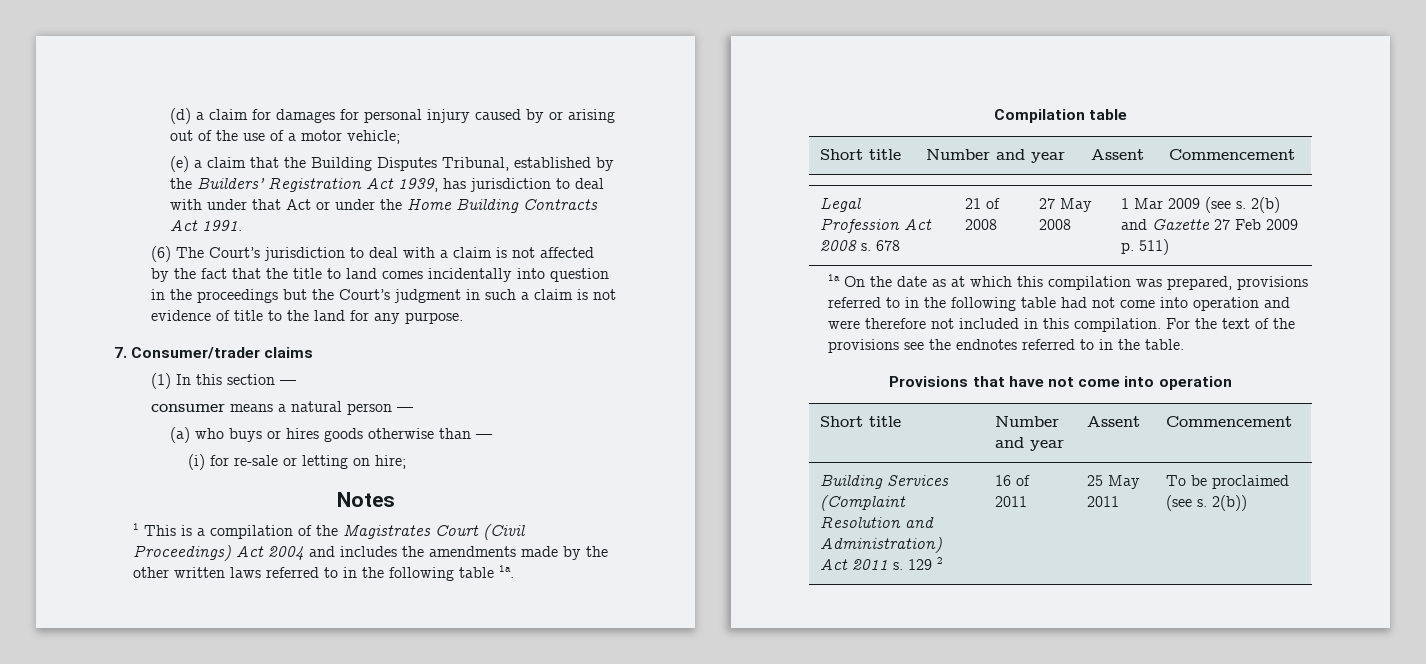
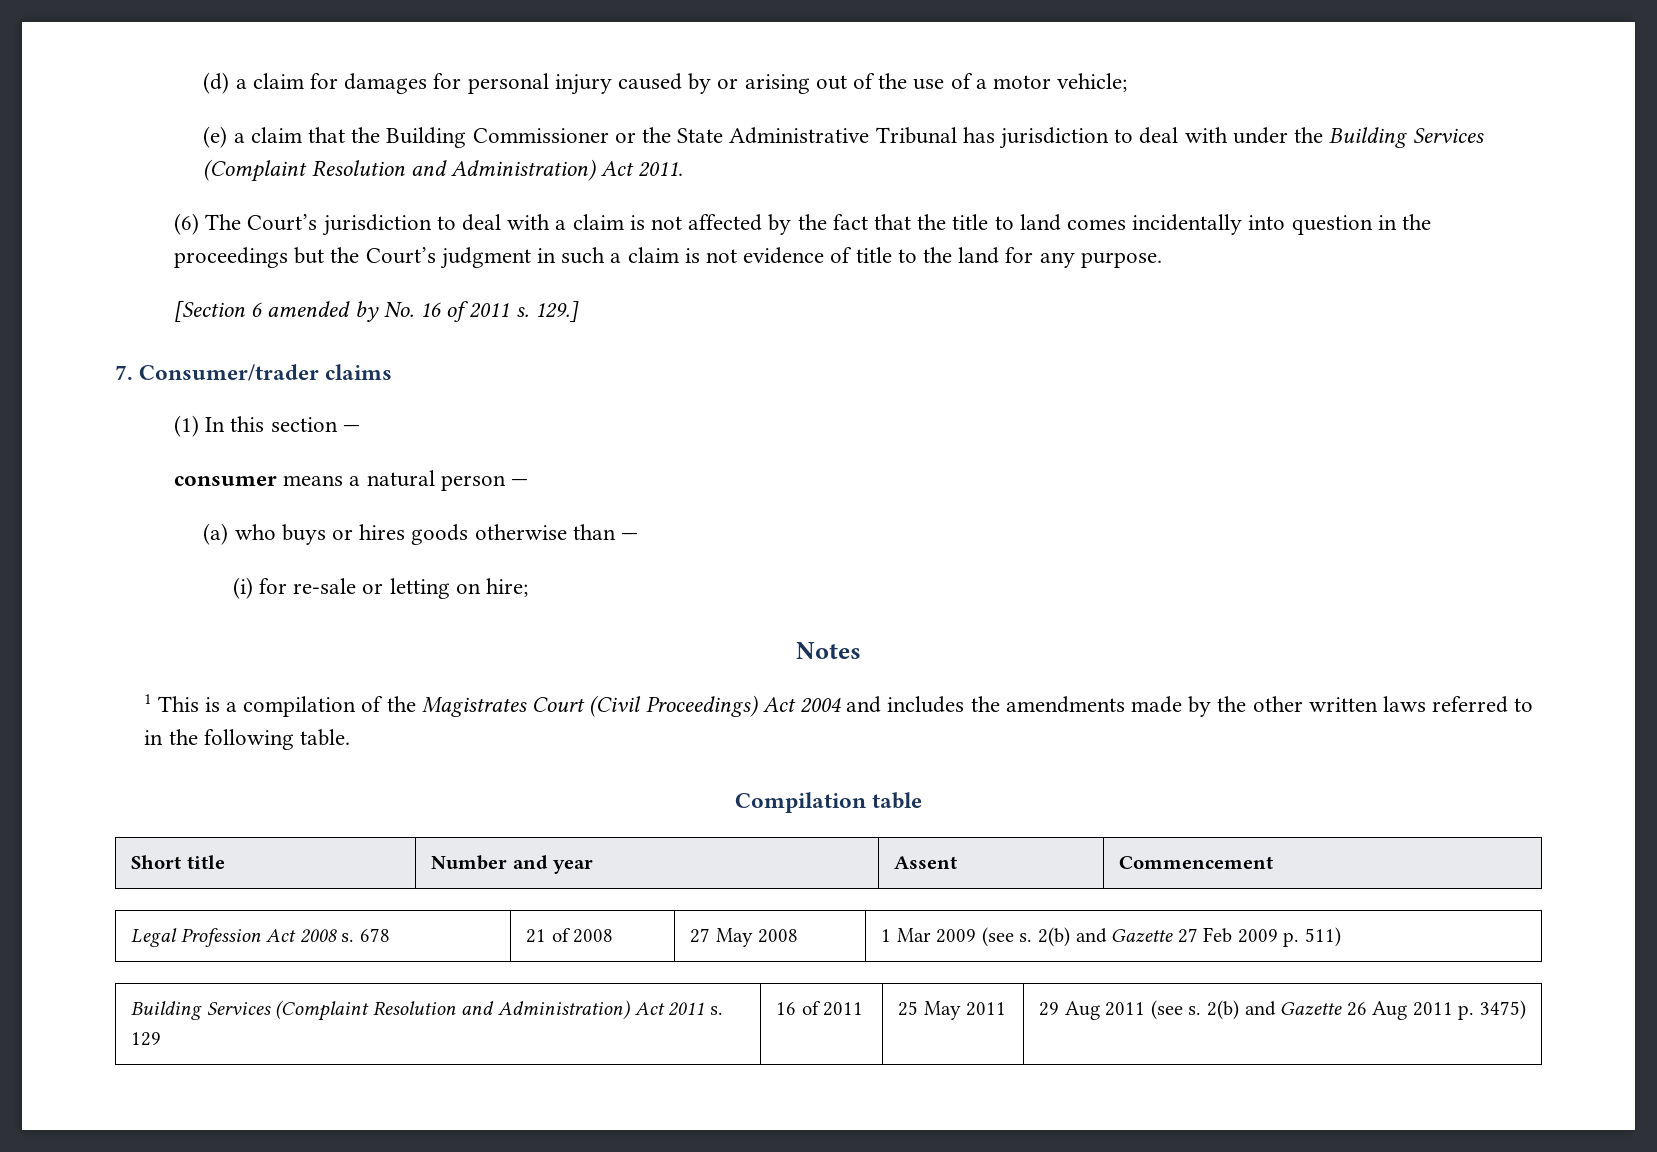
[376,157,614,171] [169,177,438,192] Disputes Tribunal, established by the Builders’ Registration Act 1939, -> [472,127,957,144] Commissioner or the State Administrative Tribunal
[251,198,598,213] [169,220,242,231] that Act or under the Home Building Contracts Act 1991. -> [1294,127,1484,148] [203,159,684,182] the Building Services (Complaint Resolution and Administration) Act 2011.
(464, 318) none -> [173,301,579,322] // [Section 6 amended by No. 16 of 2011 s. 129.]
[458,565,514,578] table 1a. -> [300,729,351,746] table.
[827,274,1308,290] [827,297,1290,311] [827,318,1295,332] [827,339,1184,353] [889,376,1232,390] [820,416,902,427] [995,416,1060,427] [995,437,1065,451] [1087,416,1141,427] [1166,416,1293,427] // 1a On the date as at which this compilation was prepared, provisions referred to in the following table had not come into operation and were therefore not included in this compilation. For the text of the provisions see the endnotes referred to in the table. // Provisions that have not come into operation // Short title | Number and year | Assent | Commencement -> (1341, 937) none
[937,557,944,564] 2 -> (162, 1039) none
[1166,475,1290,489] [1166,495,1248,511] To be proclaimed (see s. 2(b)) -> [1039,1000,1526,1020] 29 Aug 2011 (see s. 2(b) and Gazette 26 Aug 2011 p. 3475)

